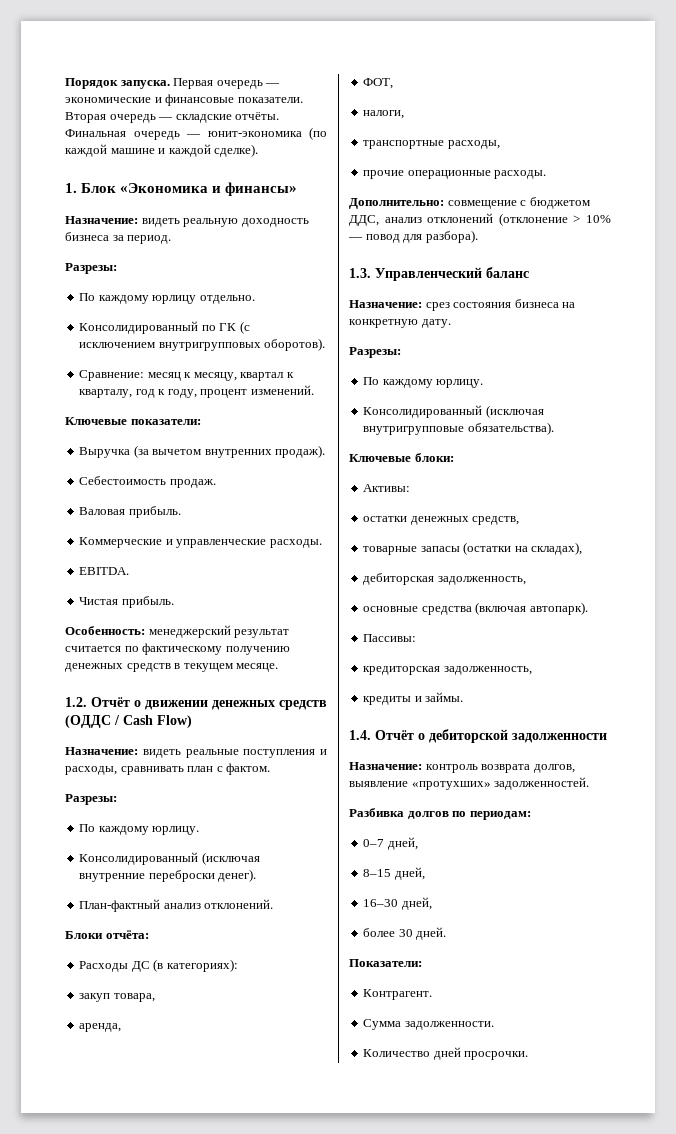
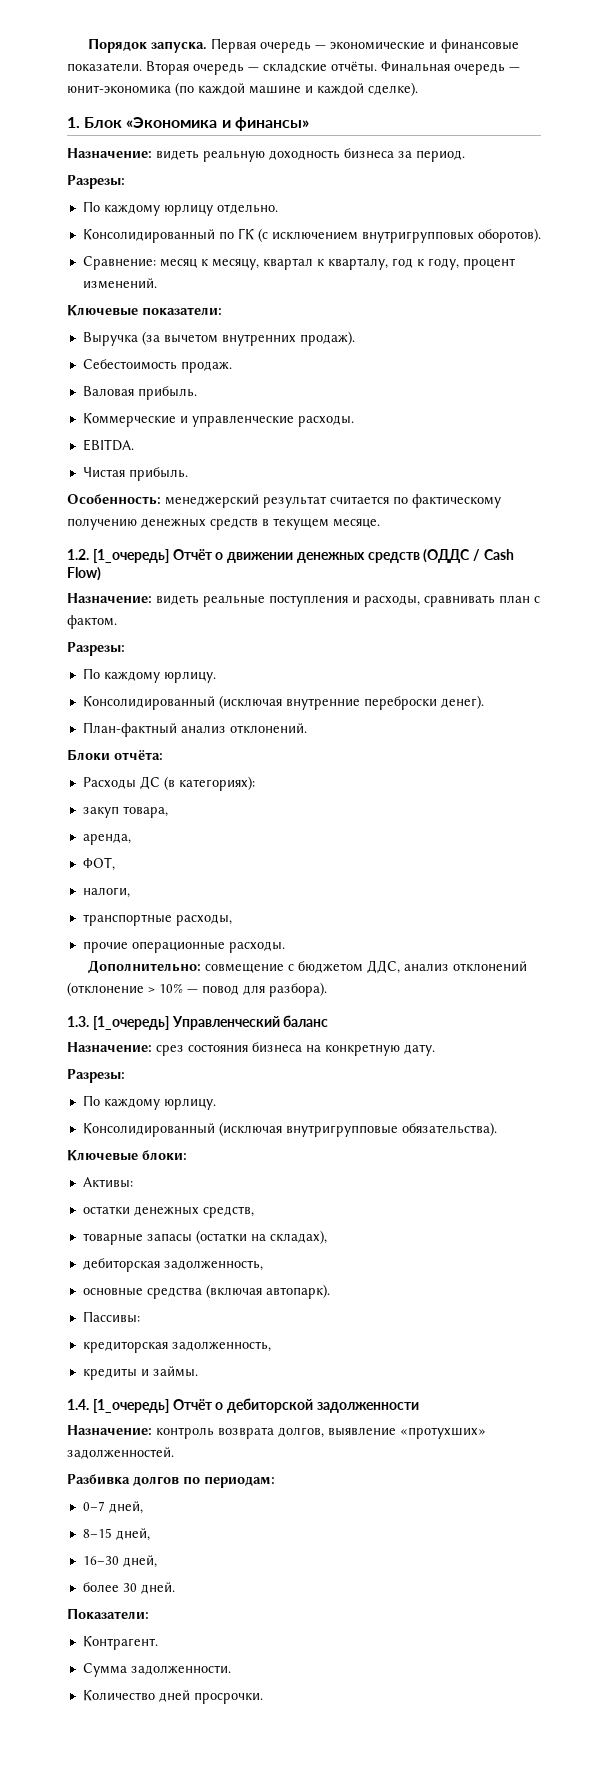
(87, 702) none -> [92,549,169,563] [1_очередь]
(371, 273) none -> [92,1016,169,1030] [1_очередь]
(371, 735) none -> [92,1399,169,1413] [1_очередь]

